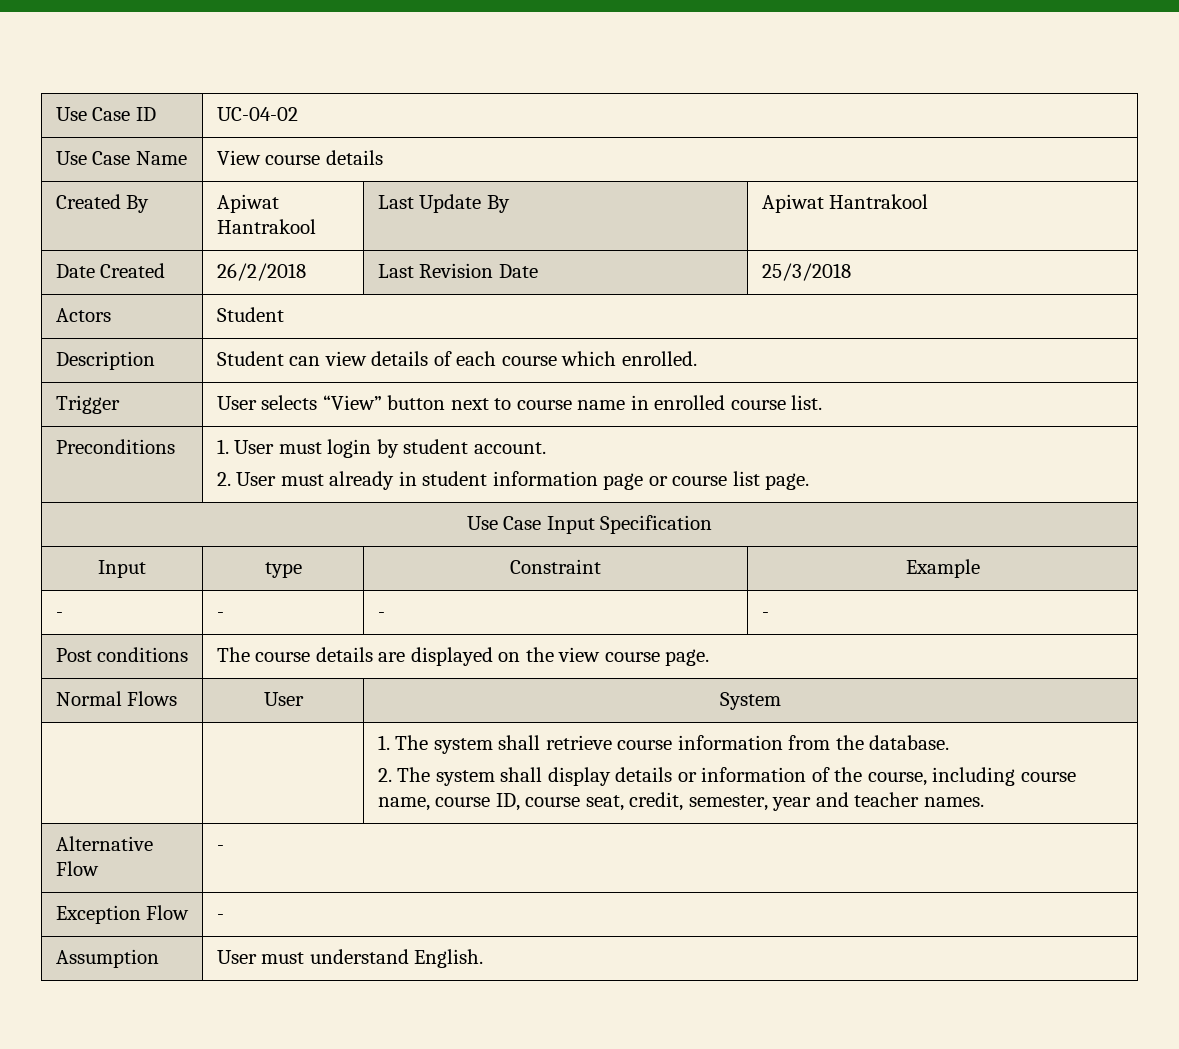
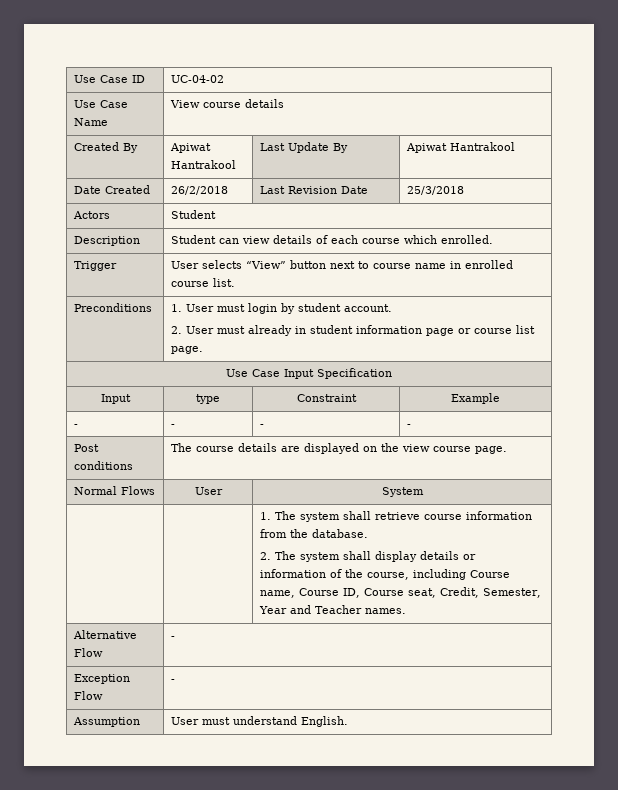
[1020,772,1076,782] [377,792,920,811] course name, course ID, course seat, credit, semester, year and teacher -> [469,570,510,578] [259,587,541,598] [258,605,362,614] Course name, Course ID, Course seat, Credit, Semester, Year and Teacher

